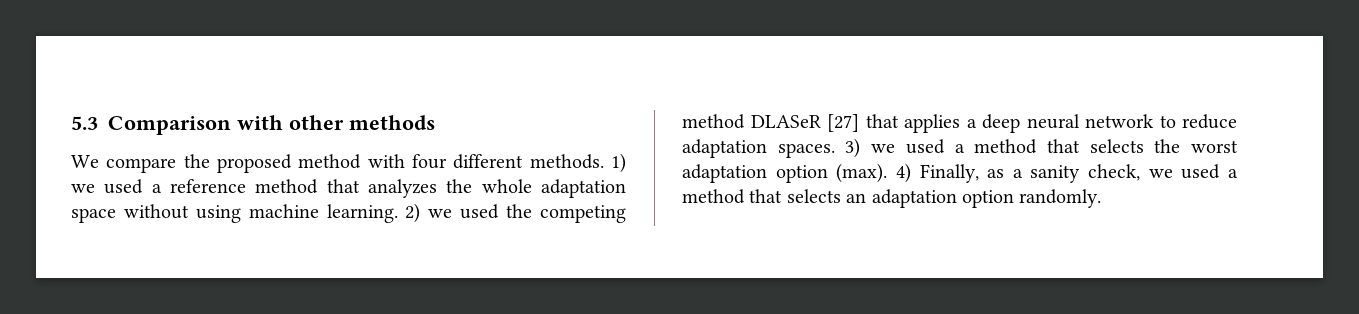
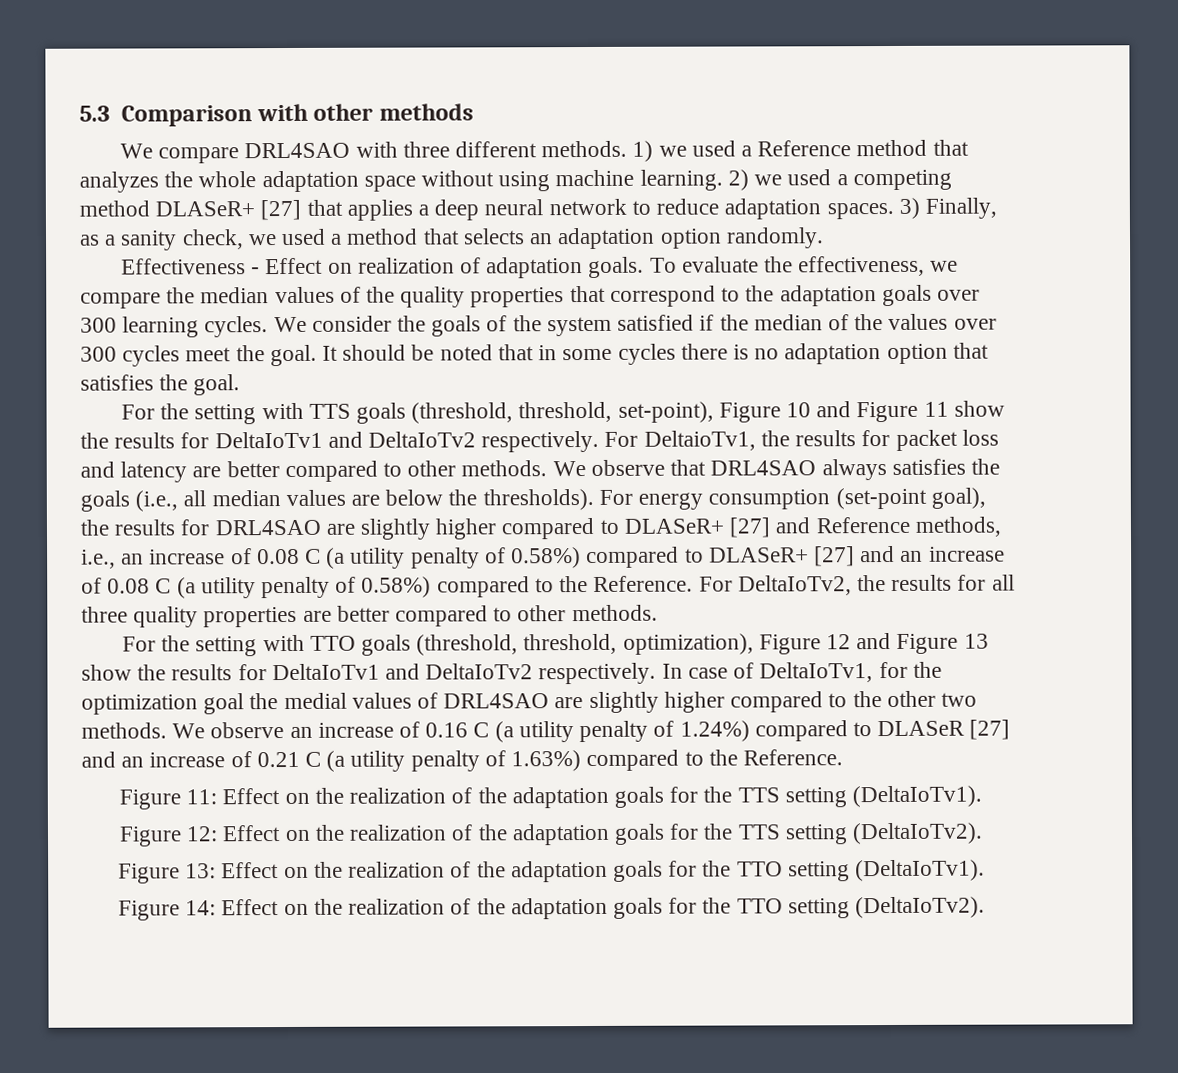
[183,154,447,173] the proposed method with four -> [244,141,450,159] DRL4SAO with three
[170,179,246,193] reference -> [757,140,852,157] Reference
[506,204,533,218] the -> [836,174,848,186] a
[750,115,821,128] DLASeR -> [155,201,256,217] DLASeR+
[871,139,1238,154] [682,163,911,183] we used a method that selects the worst adaptation option (max). 4) -> (920, 208) none
(1102, 198) none -> [120,255,959,279] [80,284,980,309] [80,313,997,338] [80,342,989,367] [80,374,241,396] [120,400,1005,425] [80,429,999,453] [80,458,1000,483] [80,487,986,512] [80,516,1002,540] [81,545,1005,569] [81,574,1015,599] [81,604,658,628] [121,632,989,657] [81,661,942,685] [81,690,977,715] [81,719,1011,743] [81,749,843,772] [119,785,982,810] [119,822,983,847] [118,859,985,884] [118,896,985,921] // Effectiveness - Effect on realization of adaptation goals. To evaluate the effectiveness, we compare the median values of the quality properties that correspond to the adaptation goals over 300 learning cycles. We consider the goals of the system satisfied if the median of the values over 300 cycles meet the goal. It should be noted that in some cycles there is no adaptation option that satisfies the goal. // For the setting with TTS goals (threshold, threshold, set-point), Figure 10 and Figure 11 show the results for DeltaIoTv1 and DeltaIoTv2 respectively. For DeltaioTv1, the results for packet loss and latency are better compared to other methods. We observe that DRL4SAO always satisfies the goals (i.e., all median values are below the thresholds). For energy consumption (set-point goal), the results for DRL4SAO are slightly higher compared to DLASeR+ [27] and Reference methods, i.e., an increase of 0.08 C (a utility penalty of 0.58%) compared to DLASeR+ [27] and an increase of 0.08 C (a utility penalty of 0.58%) compared to the Reference. For DeltaIoTv2, the results for all three quality properties are better compared to other methods. // For the setting with TTO goals (threshold, threshold, optimization), Figure 12 and Figure 13 show the results for DeltaIoTv1 and DeltaIoTv2 respectively. In case of DeltaIoTv1, for the optimization goal the medial values of DRL4SAO are slightly higher compared to the other two methods. We observe an increase of 0.16 C (a utility penalty of 1.24%) compared to DLASeR [27] and an increase of 0.21 C (a utility penalty of 1.63%) compared to the Reference. // Figure 11: Effect on the realization of the adaptation goals for the TTS setting (DeltaIoTv1). // Figure 12: Effect on the realization of the adaptation goals for the TTS setting (DeltaIoTv2). // Figure 13: Effect on the realization of the adaptation goals for the TTO setting (DeltaIoTv1). // Figure 14: Effect on the realization of the adaptation goals for the TTO setting (DeltaIoTv2).

